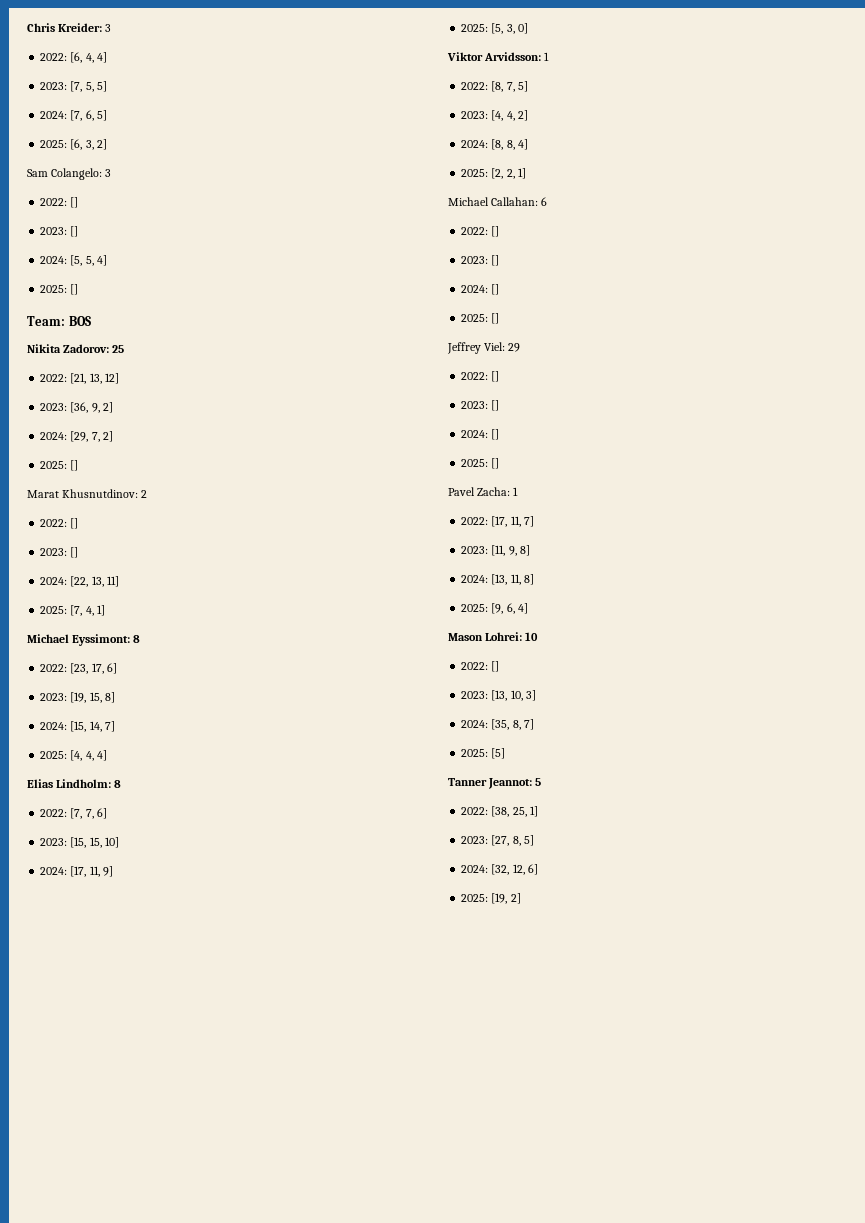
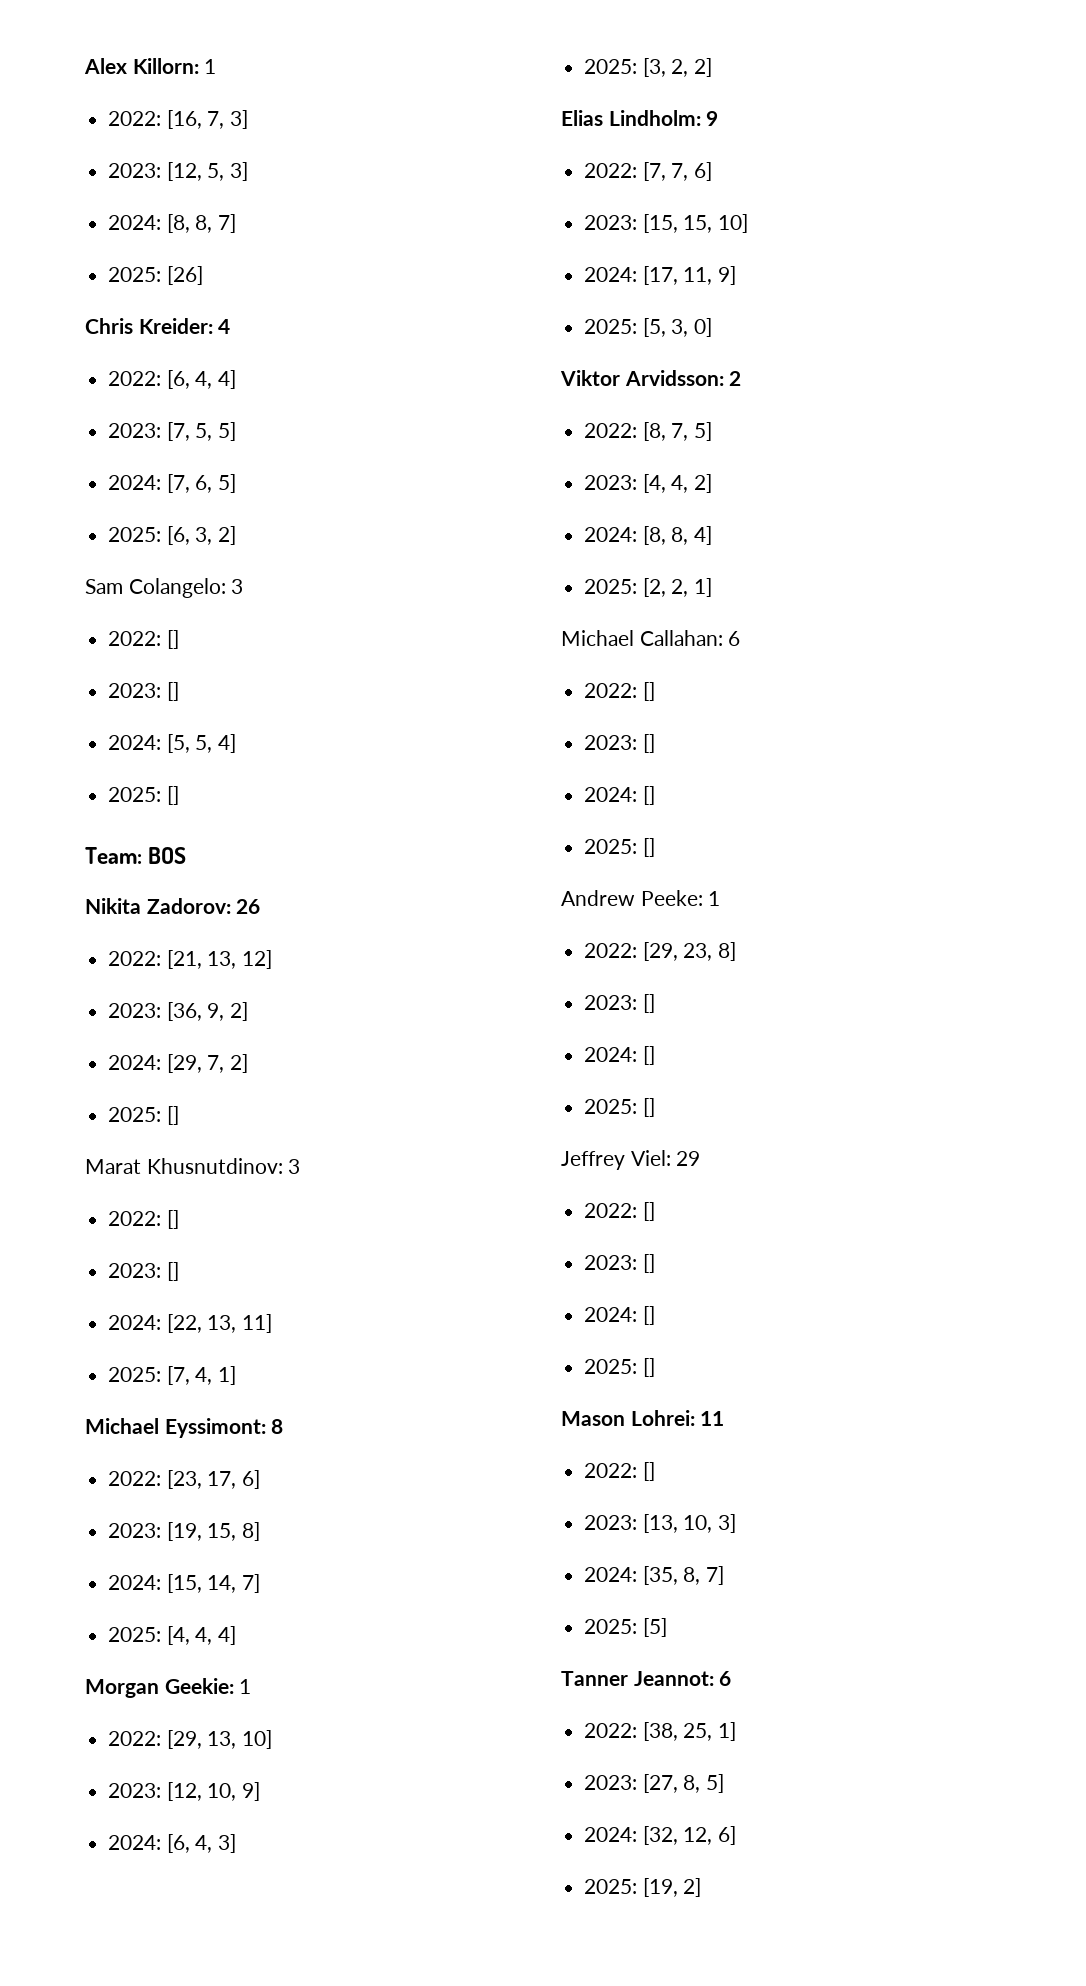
(27, 27) none -> [84,58,217,74] [108,110,249,129] [108,162,249,181] [108,214,237,233] [108,266,203,285] Alex Killorn: 1 // 2022: [16, 7, 3] // 2023: [12, 5, 3] // 2024: [8, 8, 7] // 2025: [26] //
[105,24,112,32] 3 -> [218,319,231,334] 4
[112,345,125,353] 25 -> [236,899,261,914] 26
[141,490,148,498] 2 -> [288,1159,301,1174] 3
(107, 755) none -> [85,1678,252,1698] [108,1730,273,1749] [108,1782,261,1801] [108,1834,237,1853] [584,58,713,77] // Morgan Geekie: 1 // 2022: [29, 13, 10] // 2023: [12, 10, 9] // 2024: [6, 4, 3] // 2025: [3, 2, 2]
[114,780,122,788] 8 -> [706,111,719,126] 9
[544,52,550,61] 1 -> [729,371,742,386] 2
(500, 318) none -> [561,890,721,906] [584,942,737,961] [584,994,655,1013] [584,1046,655,1065] [584,1098,655,1117] // Andrew Peeke: 1 // 2022: [29, 23, 8] // 2023: [] // 2024: [] // 2025: []
[448,487,519,496] [461,516,534,527] [461,545,530,556] [461,574,534,585] [461,603,528,614] // Pavel Zacha: 1 // 2022: [17, 11, 7] // 2023: [11, 9, 8] // 2024: [13, 11, 8] // 2025: [9, 6, 4] -> (655, 1367) none
[525,632,539,641] 10 -> [700,1411,725,1426] 11
[535,778,542,786] 5 -> [719,1671,732,1686] 6

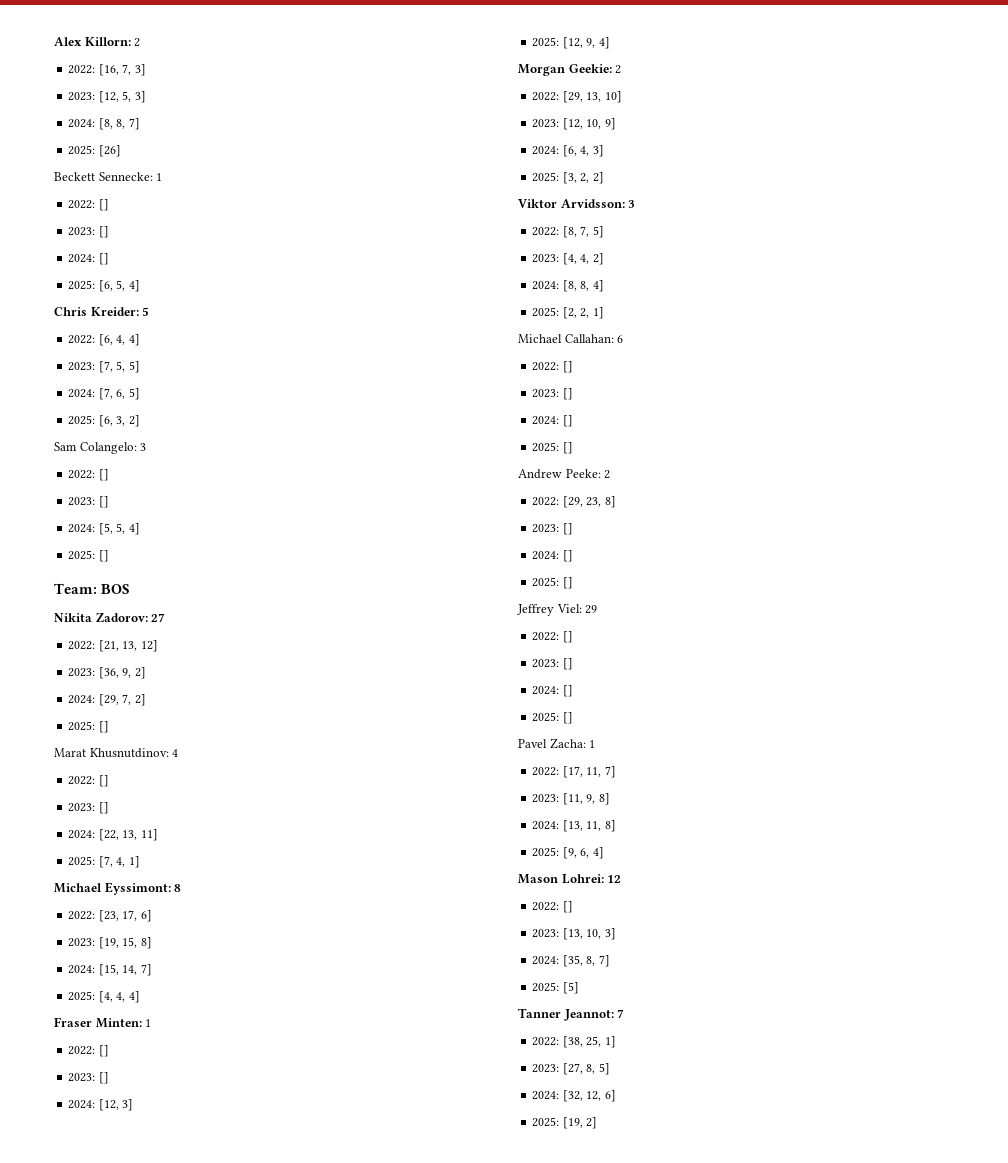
[204,59,217,74] 1 -> [134,38,141,47] 2
(203, 275) none -> [54,172,163,181] [68,199,109,211] [68,226,109,238] [68,253,109,265] [68,280,140,292] // Beckett Sennecke: 1 // 2022: [] // 2023: [] // 2024: [] // 2025: [6, 5, 4]
[218,319,231,334] 4 -> [142,307,150,316] 5
[236,899,261,914] 26 -> [151,613,166,622] 27
[288,1159,301,1174] 3 -> [172,749,179,757] 4
(237, 1635) none -> [54,1017,152,1028] [68,1045,109,1057] [68,1072,109,1084] [68,1099,134,1111] [532,37,610,49] // Fraser Minten: 1 // 2022: [] // 2023: [] // 2024: [12, 3] // 2025: [12, 9, 4]
[239,1679,252,1694] 1 -> [615,65,622,74] 2
[561,110,719,126] [584,162,713,181] [584,214,749,233] [584,266,737,285] [584,318,713,337] // Elias Lindholm: 9 // 2022: [7, 7, 6] // 2023: [15, 15, 10] // 2024: [17, 11, 9] // 2025: [5, 3, 0] -> (604, 178) none
[729,371,742,386] 2 -> [628,200,636,208] 3
[708,891,721,906] 1 -> [604,470,611,479] 2
(655, 1367) none -> [518,738,596,749] [532,766,616,778] [532,793,610,805] [532,820,616,832] [532,847,604,859] // Pavel Zacha: 1 // 2022: [17, 11, 7] // 2023: [11, 9, 8] // 2024: [13, 11, 8] // 2025: [9, 6, 4]
[700,1411,725,1426] 11 -> [607,875,622,883] 12
[719,1671,732,1686] 6 -> [617,1009,625,1018] 7

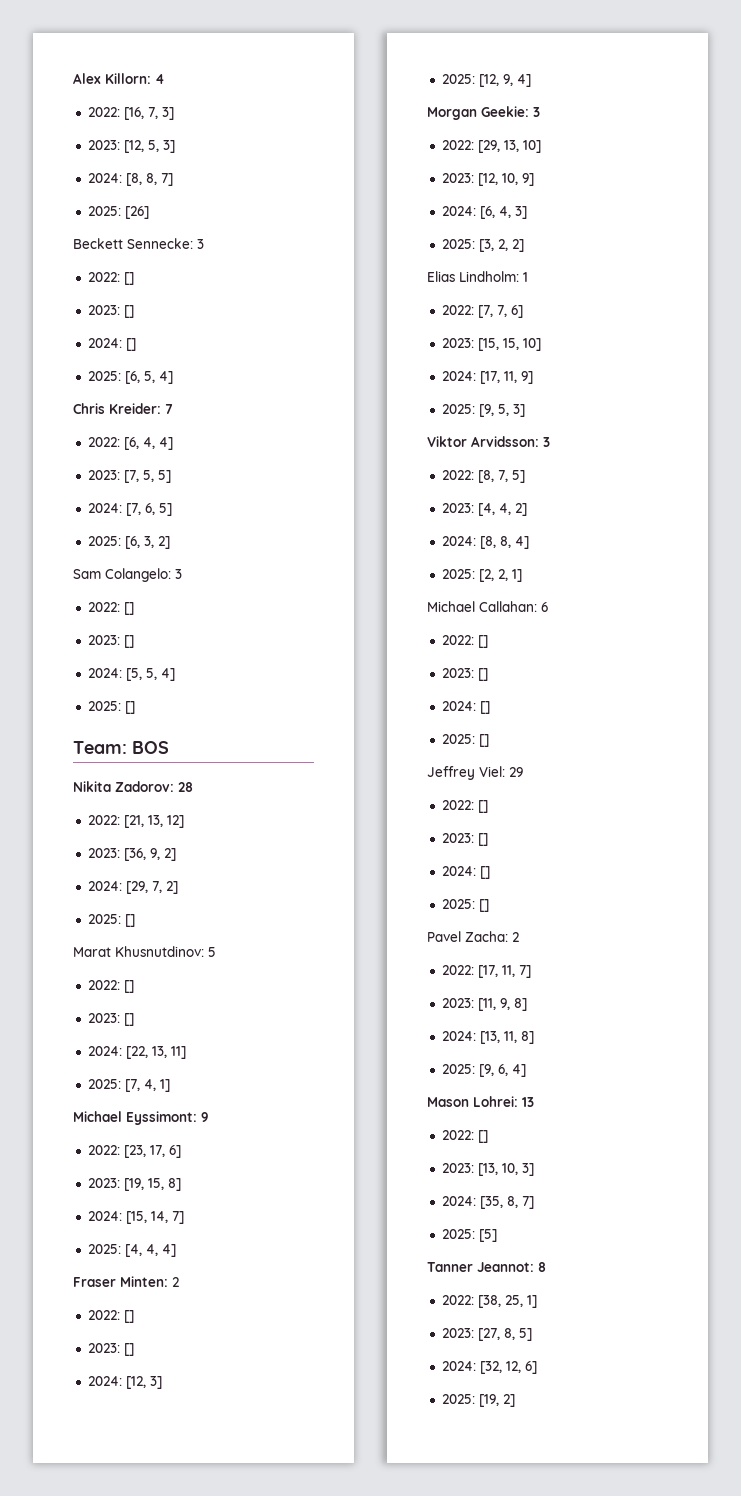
[134,38,141,47] 2 -> [155,74,165,84] 4
[156,173,163,181] 1 -> [197,239,204,249] 3
[142,307,150,316] 5 -> [165,404,173,414] 7
[151,613,166,622] 27 -> [178,782,193,792] 28
[172,749,179,757] 4 -> [208,947,216,957] 5
[174,884,182,892] 8 -> [201,1112,208,1122] 9
[145,1019,152,1027] 1 -> [172,1277,179,1287] 2
[615,65,622,74] 2 -> [533,107,540,117] 3
(604, 178) none -> [427,271,528,282] [441,305,523,318] [441,338,541,351] [441,371,533,384] [441,404,525,417] // Elias Lindholm: 1 // 2022: [7, 7, 6] // 2023: [15, 15, 10] // 2024: [17, 11, 9] // 2025: [9, 5, 3]
[518,469,611,479] [532,496,616,508] [532,523,573,535] [532,550,573,562] [532,577,573,589] // Andrew Peeke: 2 // 2022: [29, 23, 8] // 2023: [] // 2024: [] // 2025: [] -> (489, 740) none
[589,740,596,748] 1 -> [512,932,519,942] 2
[607,875,622,883] 12 -> [522,1097,534,1107] 13
[617,1009,625,1018] 7 -> [538,1262,546,1272] 8

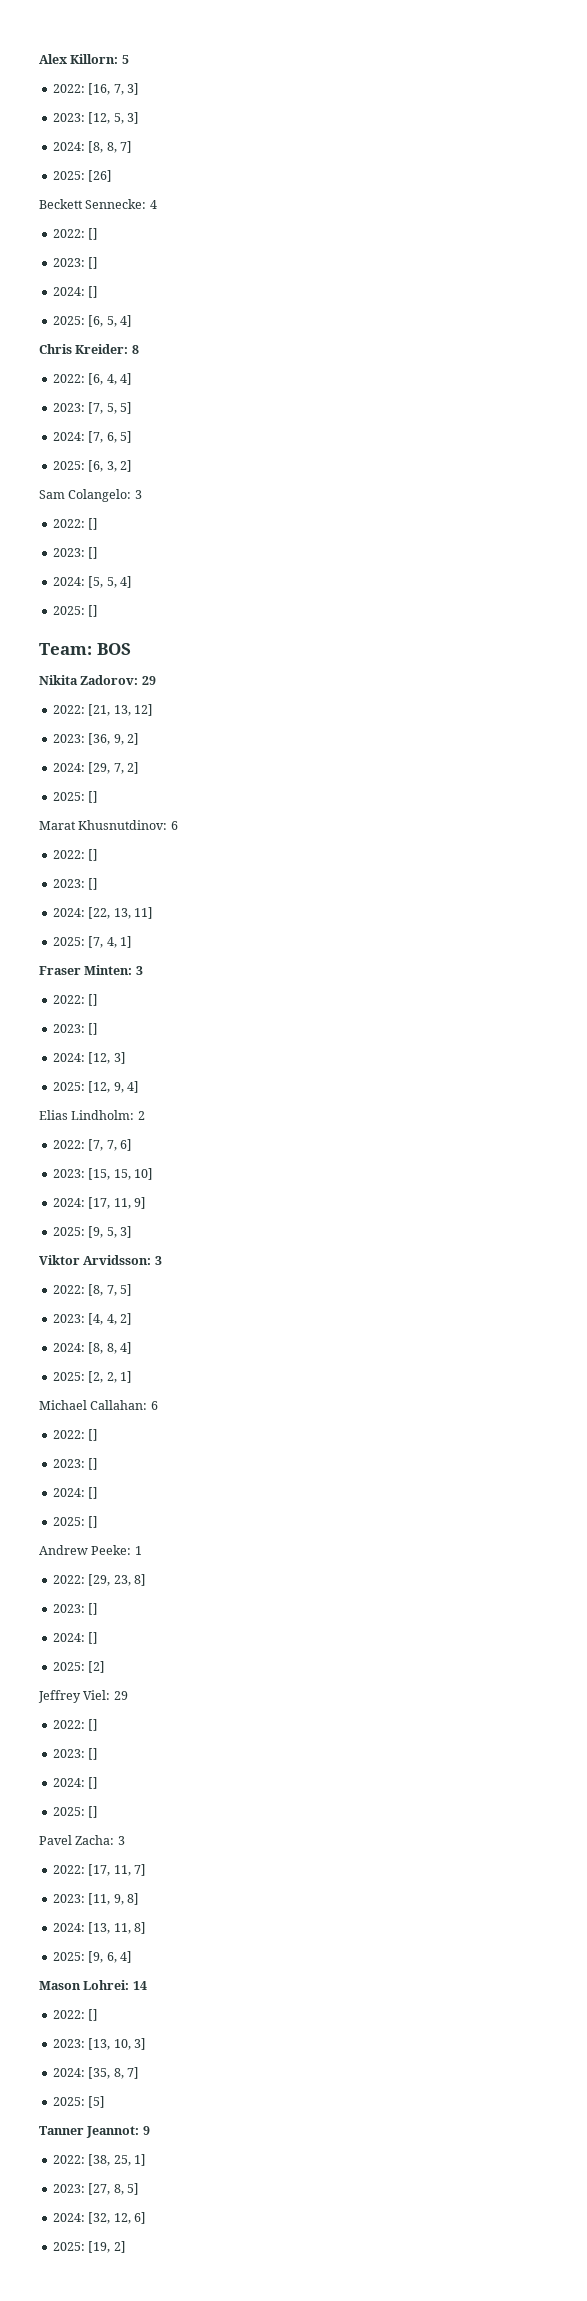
[155,74,165,84] 4 -> [121,55,129,64] 5
[197,239,204,249] 3 -> [149,200,157,209] 4
[165,404,173,414] 7 -> [131,345,139,354] 8
[178,782,193,792] 28 -> [141,676,156,685] 29
[208,947,216,957] 5 -> [170,821,178,830] 6
[73,1111,208,1125] [87,1145,181,1158] [87,1178,181,1191] [87,1211,184,1224] [87,1244,176,1257] // Michael Eyssimont: 9 // 2022: [23, 17, 6] // 2023: [19, 15, 8] // 2024: [15, 14, 7] // 2025: [4, 4, 4] -> (132, 942) none
[172,1277,179,1287] 2 -> [135,966,143,975] 3
[427,106,540,120] [441,140,541,153] [441,173,534,186] [441,206,527,219] [441,239,524,252] // Morgan Geekie: 3 // 2022: [29, 13, 10] // 2023: [12, 10, 9] // 2024: [6, 4, 3] // 2025: [3, 2, 2] -> (139, 1087) none
[523,272,528,282] 1 -> [137,1111,145,1120] 2
(489, 740) none -> [39,1545,142,1555] [52,1574,146,1586] [52,1603,99,1615] [52,1632,99,1644] [52,1661,106,1673] // Andrew Peeke: 1 // 2022: [29, 23, 8] // 2023: [] // 2024: [] // 2025: [2]
[512,932,519,942] 2 -> [117,1836,125,1845] 3
[522,1097,534,1107] 13 -> [132,1981,147,1990] 14
[538,1262,546,1272] 8 -> [142,2126,150,2135] 9

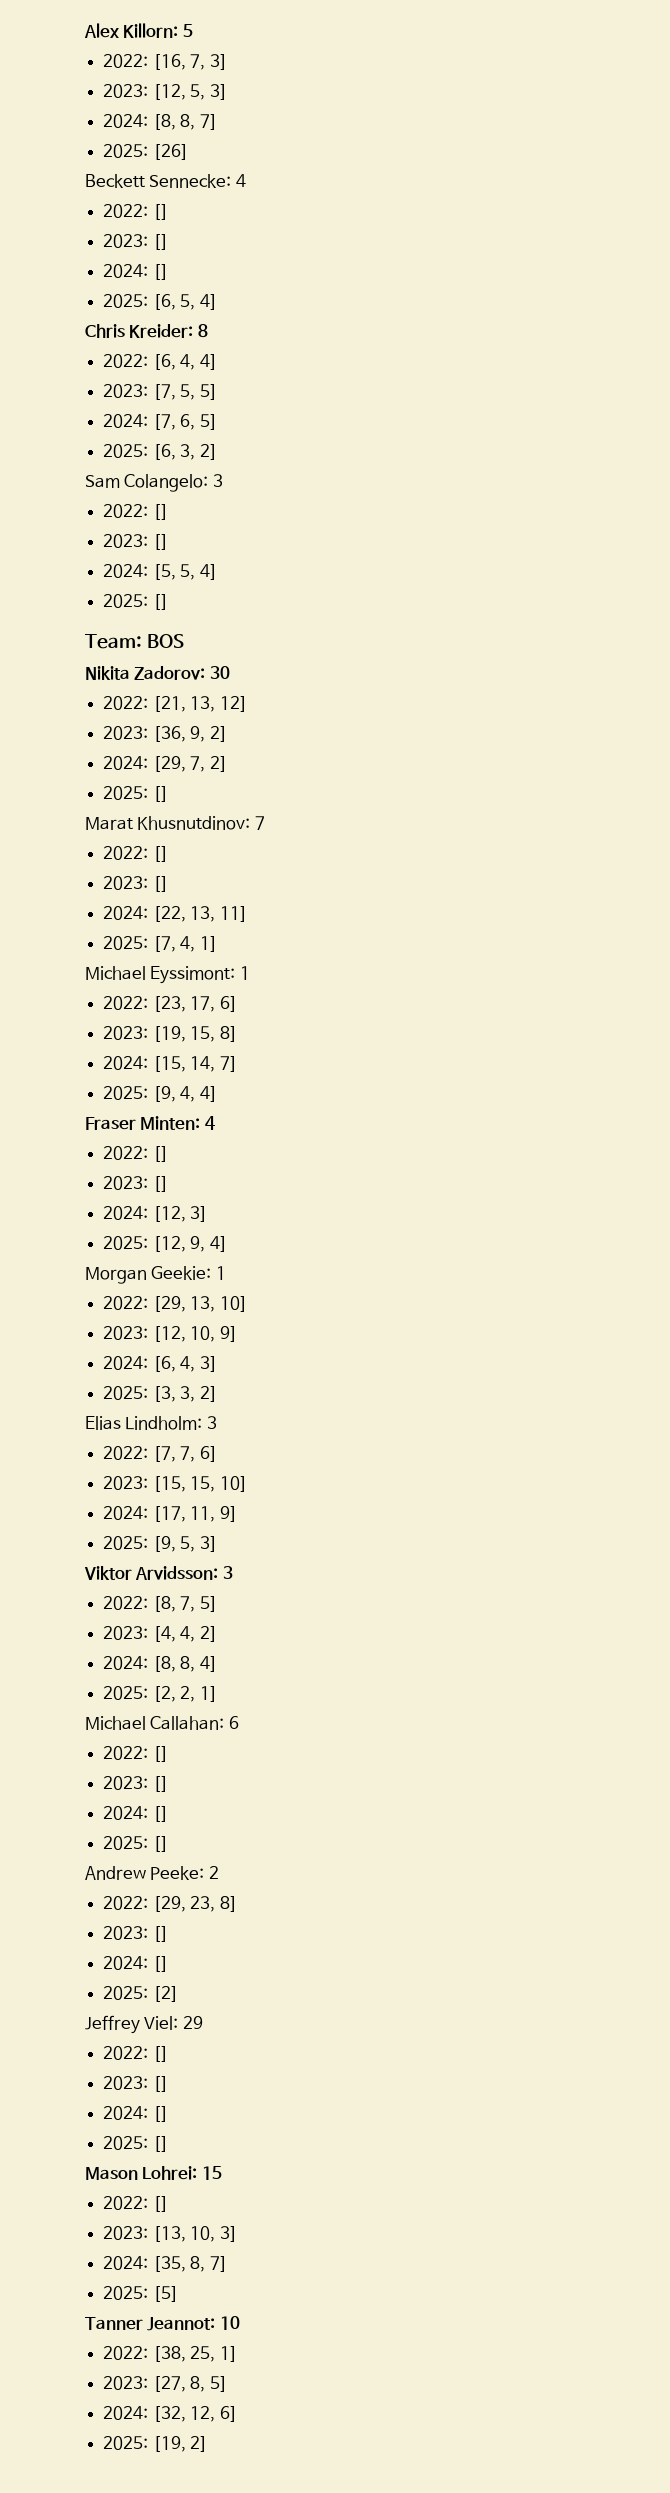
[141,676,156,685] 29 -> [209,666,230,679] 30
[170,821,178,830] 6 -> [254,816,265,830] 7
(132, 942) none -> [85,966,250,984] [103,996,238,1012] [103,1026,238,1042] [103,1056,238,1072] [103,1086,218,1102] // Michael Eyssimont: 1 // 2022: [23, 17, 6] // 2023: [19, 15, 8] // 2024: [15, 14, 7] // 2025: [9, 4, 4]
[135,966,143,975] 3 -> [204,1116,215,1130] 4
(139, 1087) none -> [85,1266,226,1284] [103,1296,248,1312] [103,1326,238,1342] [103,1356,218,1372] [103,1386,218,1402] // Morgan Geekie: 1 // 2022: [29, 13, 10] // 2023: [12, 10, 9] // 2024: [6, 4, 3] // 2025: [3, 3, 2]
[137,1111,145,1120] 2 -> [206,1416,217,1429] 3
[134,1546,142,1555] 1 -> [208,1866,219,1879] 2
[39,1835,125,1845] [52,1864,146,1876] [52,1893,139,1905] [52,1922,146,1934] [52,1951,132,1963] // Pavel Zacha: 3 // 2022: [17, 11, 7] // 2023: [11, 9, 8] // 2024: [13, 11, 8] // 2025: [9, 6, 4] -> (169, 2144) none
[132,1981,147,1990] 14 -> [201,2166,222,2180] 15
[142,2126,150,2135] 9 -> [219,2316,240,2330] 10

